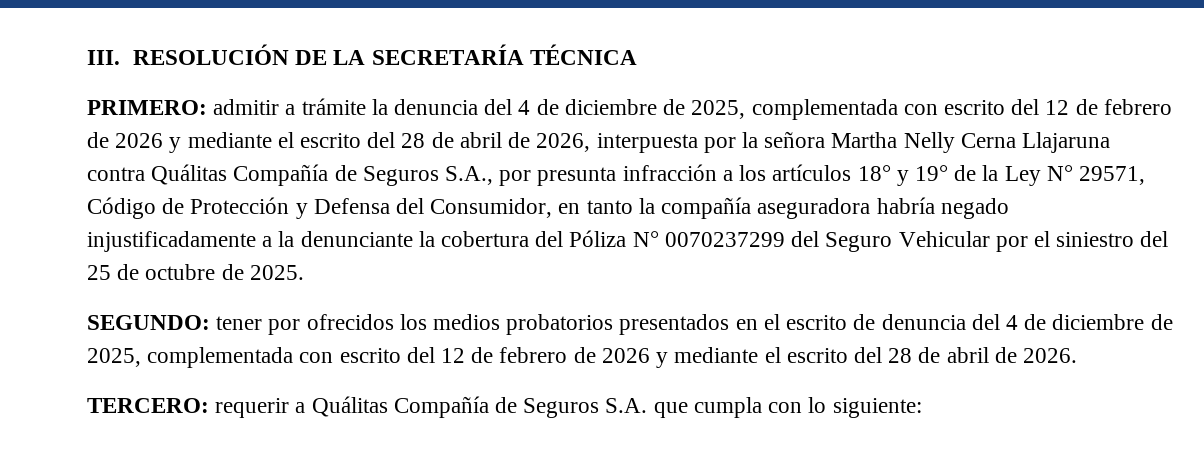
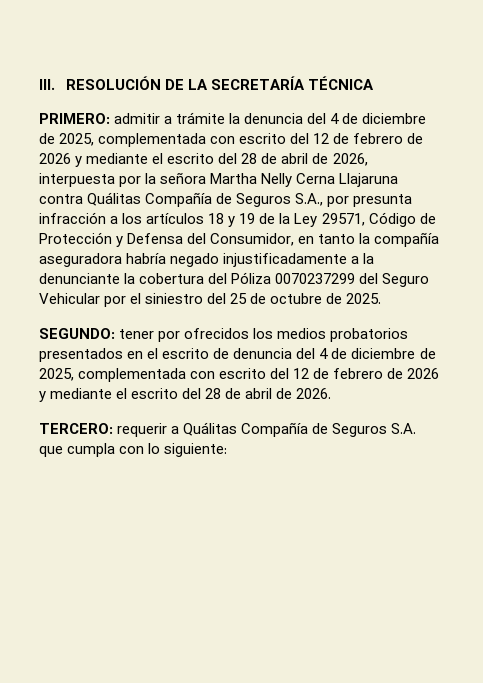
[857,165,948,186] 18° y 19° -> [208,213,256,227] 18 y 19
[1046,165,1073,181] N° -> (318, 220) none
[632,231,659,247] N° -> (272, 278) none

